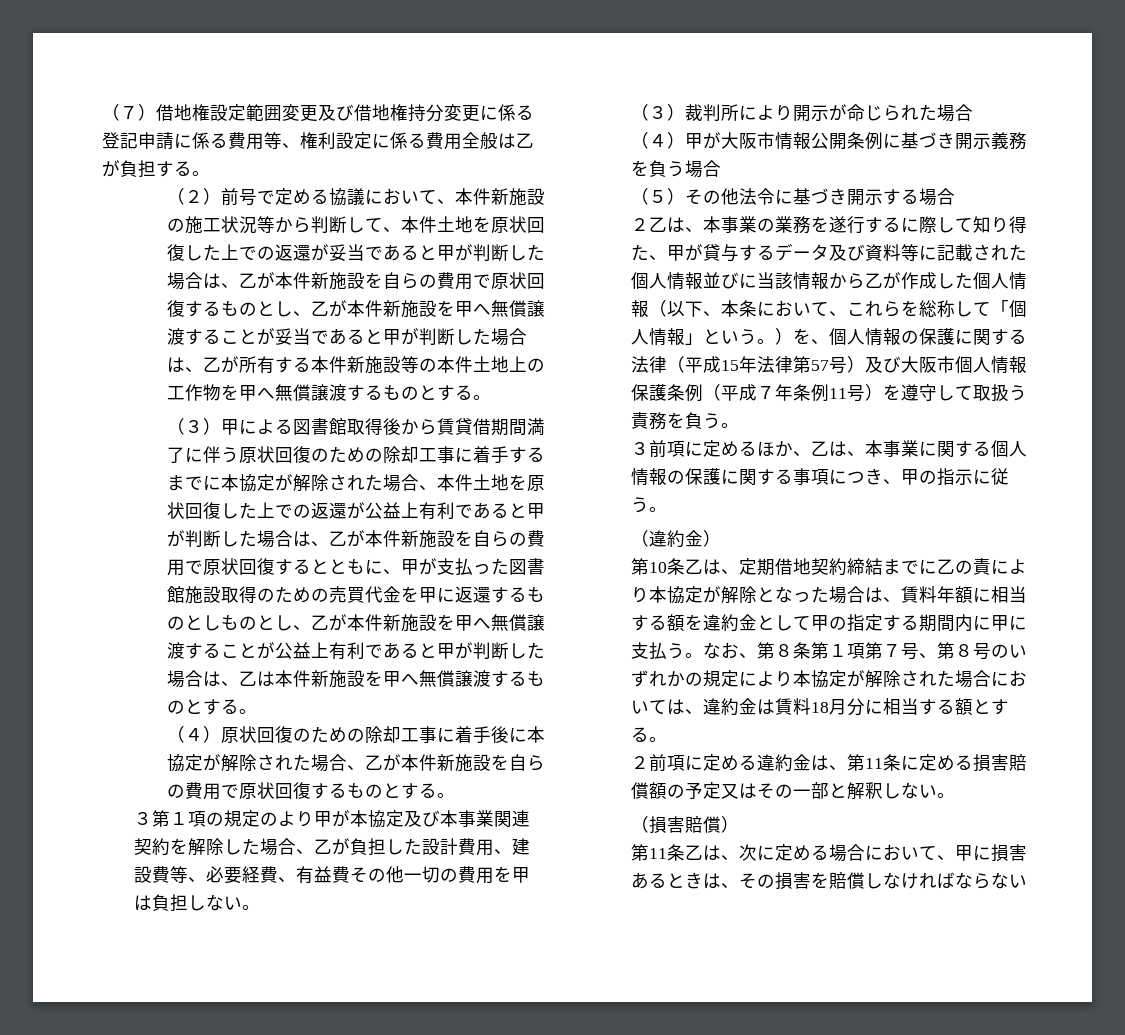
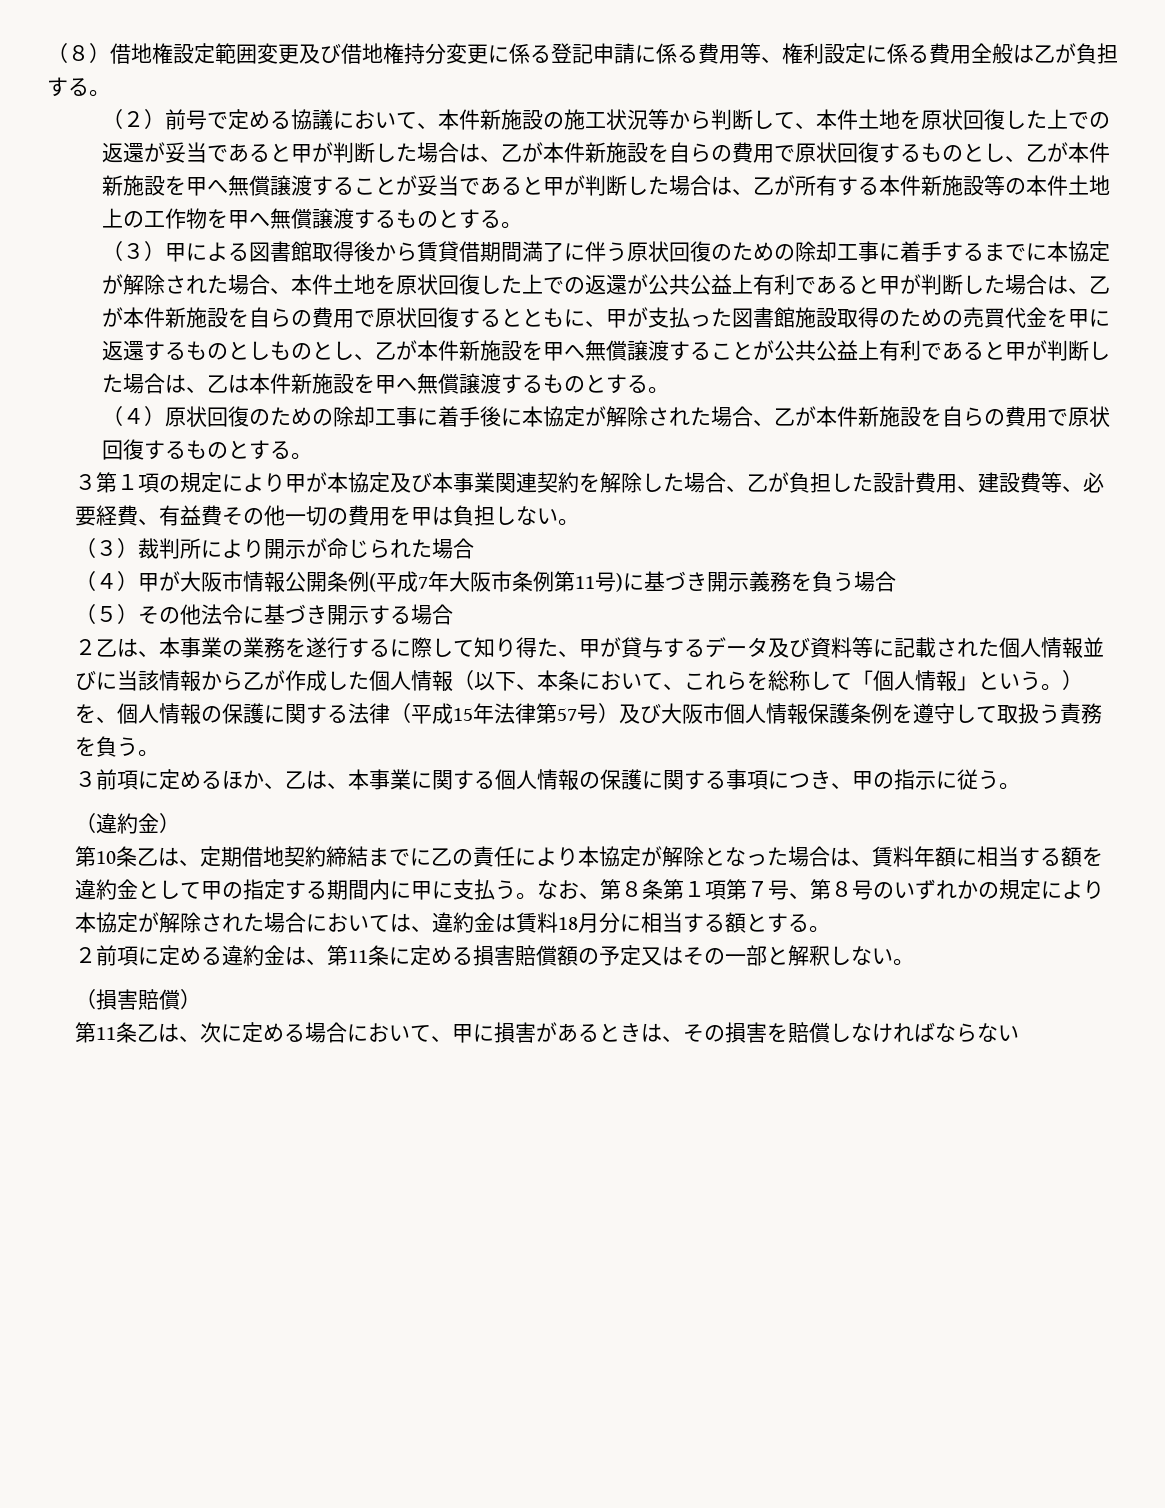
[102,104,138,121] （７ -> [47,43,89,63] （８
(383, 510) none -> [669,274,712,295] 共公
(293, 650) none -> [795,340,838,361] 共公
[260,812,279,826] の -> [221,474,243,492] に
(884, 141) none -> [368,571,623,592] (平成7年大阪市条例第11号)
[703,384,884,402] （平成７年条例11号） -> (892, 713) none
(992, 566) none -> [493,846,515,867] 任
(1028, 852) none -> [535,1022,557,1042] が

